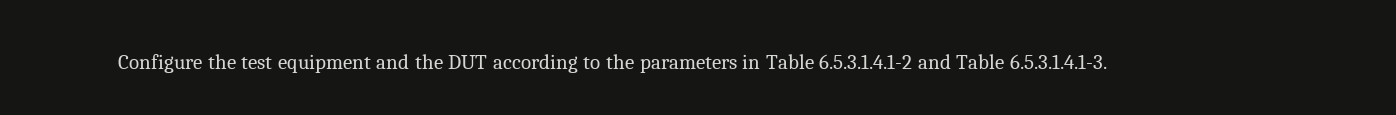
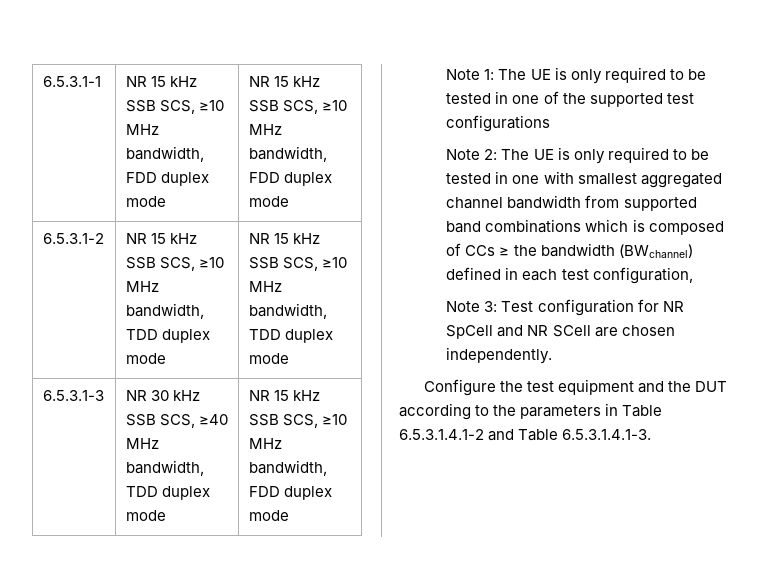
(118, 63) none -> [42,76,101,87] [125,76,198,87] [125,100,225,114] [125,124,159,135] [125,146,204,162] [125,172,209,186] [125,196,166,207] [248,76,321,87] [248,100,348,114] [248,124,282,135] [248,146,327,162] [248,172,332,186] [248,196,289,207] [42,233,104,244] [125,233,198,244] [125,257,225,271] [125,281,159,292] [125,303,204,319] [125,329,210,343] [125,353,166,364] [248,233,321,244] [248,257,348,271] [248,281,282,292] [248,303,327,319] [248,329,333,343] [248,353,289,364] [42,390,104,401] [125,390,201,401] [125,414,229,428] [125,438,159,449] [125,460,204,476] [125,486,210,500] [125,510,166,521] [248,390,321,401] [248,414,348,428] [248,438,282,449] [248,460,327,476] [248,486,332,500] [248,510,289,521] [446,67,706,84] [446,91,694,107] [446,115,551,132] [446,147,709,164] [446,171,722,188] [446,195,697,211] [446,219,724,235] [446,243,693,258] [446,267,693,284] [446,299,684,316] [446,325,675,339] [446,347,553,364] 6.5.3.1-1 | NR 15 kHz SSB SCS, ≥10 MHz bandwidth, FDD duplex mode | NR 15 kHz SSB SCS, ≥10 MHz bandwidth, FDD duplex mode // 6.5.3.1-2 | NR 15 kHz SSB SCS, ≥10 MHz bandwidth, TDD duplex mode | NR 15 kHz SSB SCS, ≥10 MHz bandwidth, TDD duplex mode // 6.5.3.1-3 | NR 30 kHz SSB SCS, ≥40 MHz bandwidth, TDD duplex mode | NR 15 kHz SSB SCS, ≥10 MHz bandwidth, FDD duplex mode // Note 1: The UE is only required to be tested in one of the supported test configurations // Note 2: The UE is only required to be tested in one with smallest aggregated channel bandwidth from supported band combinations which is composed of CCs ≥ the bandwidth (BWchannel) defined in each test configuration, // Note 3: Test configuration for NR SpCell and NR SCell are chosen independently. //

